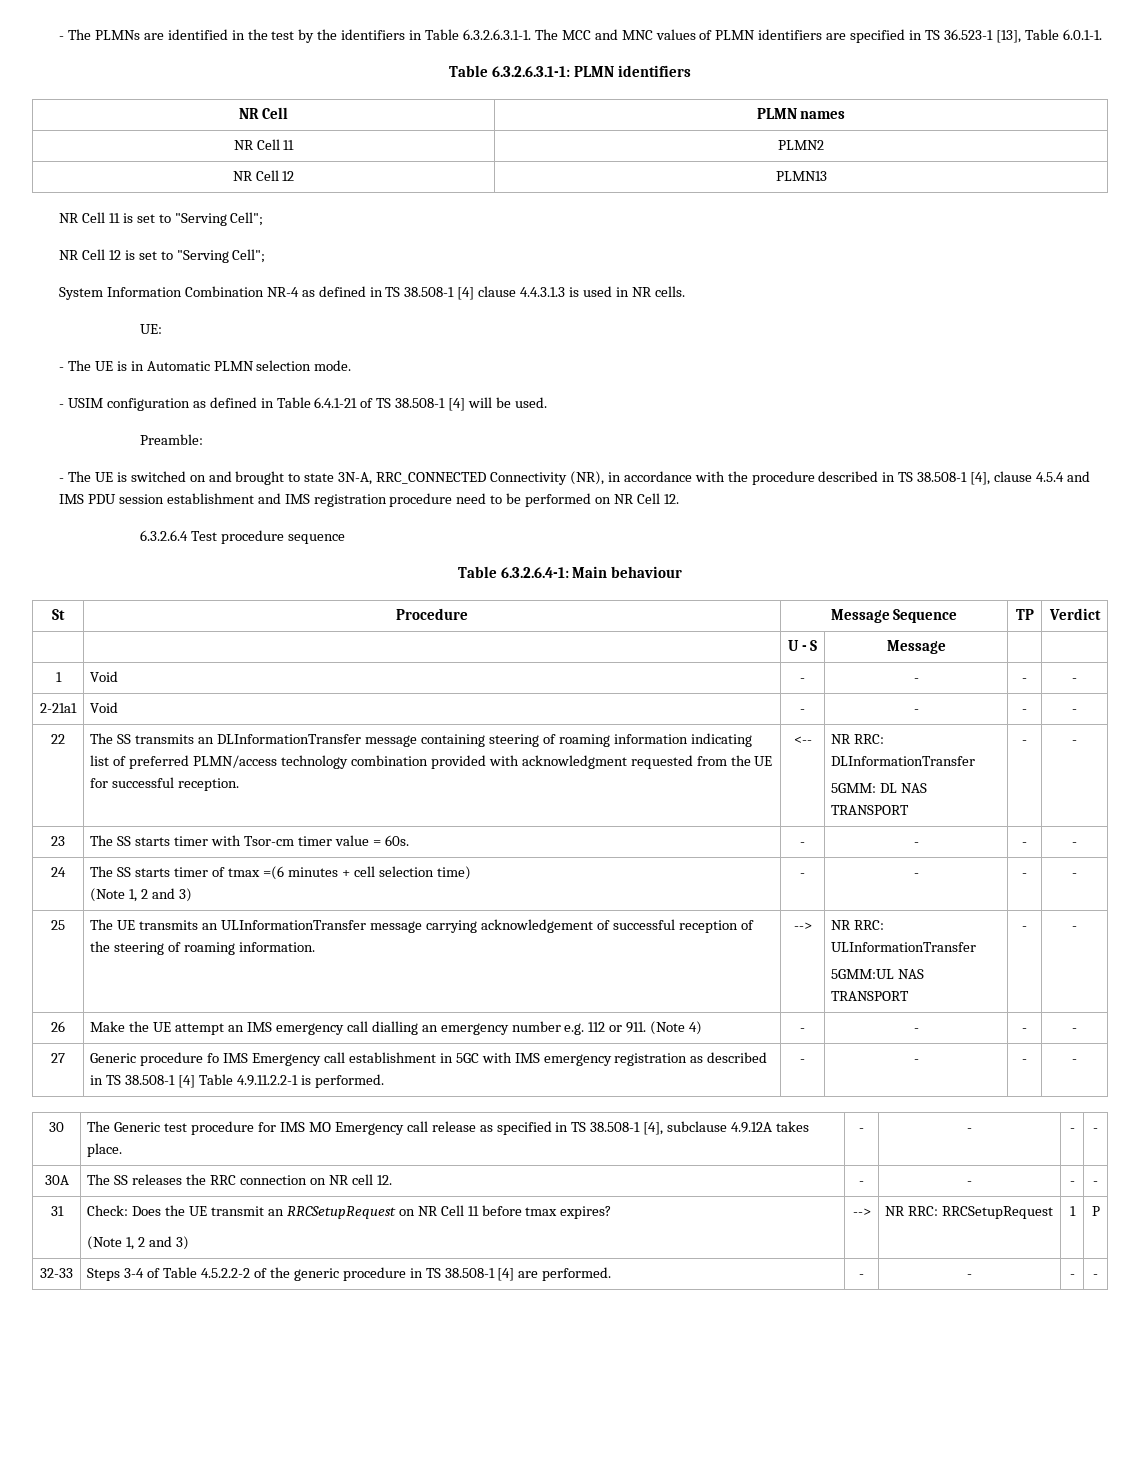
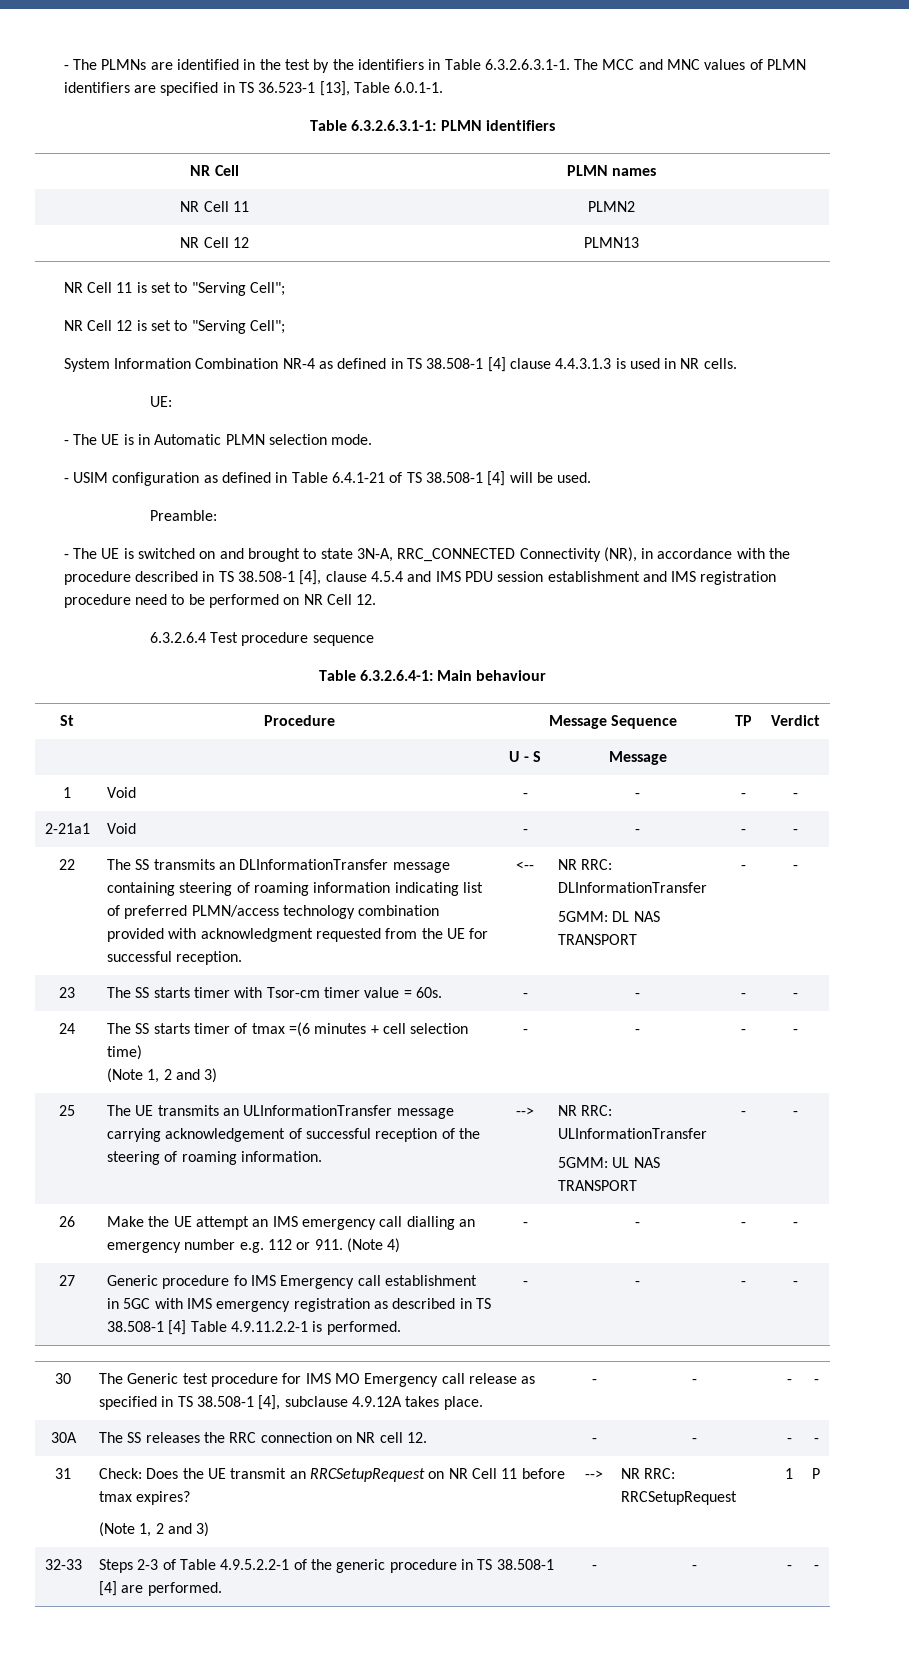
[831,969,895,979] 5GMM:UL -> [557,1157,630,1168] 5GMM: UL
[124,1268,145,1278] 3-4 -> [137,1559,159,1570] 2-3
[201,1268,251,1278] 4.5.2.2-2 -> [220,1559,290,1570] 4.9.5.2.2-1

